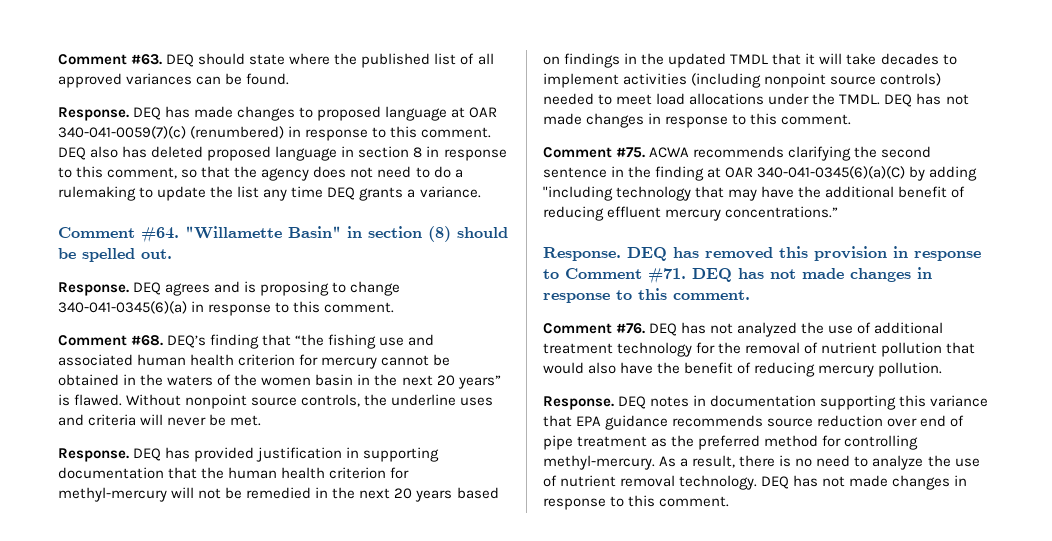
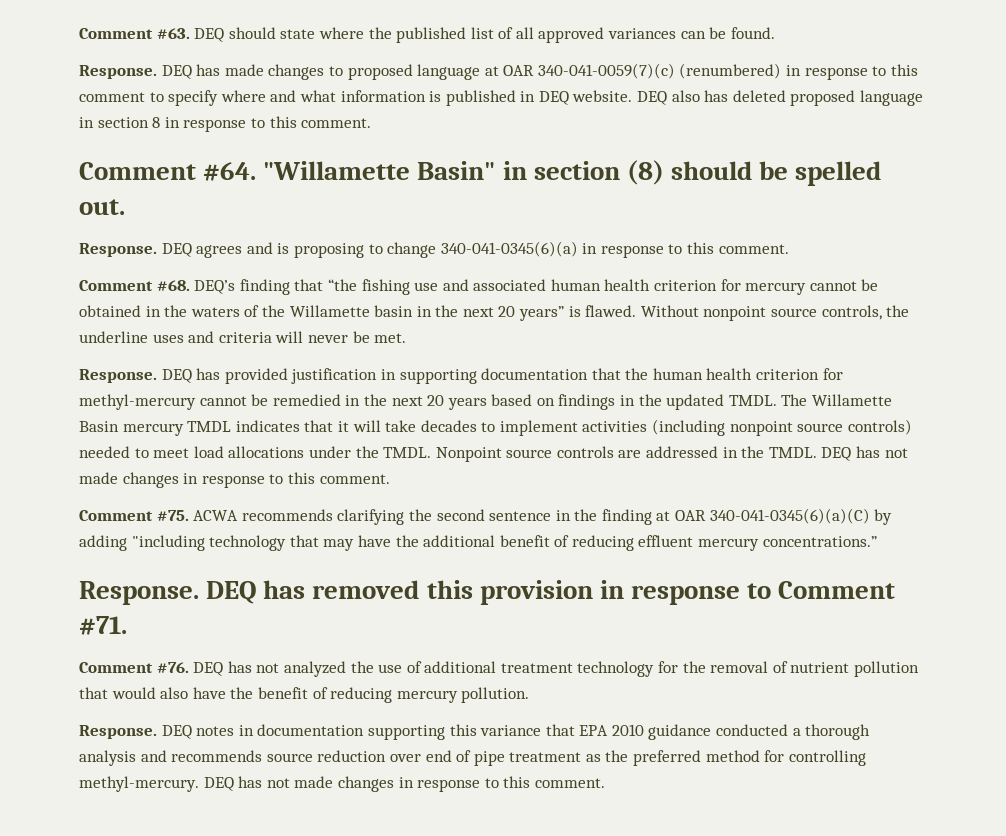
[421,127,492,138] comment. -> [79,90,633,106] comment to specify where and what information is published in DEQ website.
[107,166,463,181] [58,186,481,201] comment, so that the agency does not need to do a rulemaking to update the list any time DEQ grants a variance. -> [301,118,372,128] comment.
[261,377,312,386] women -> [289,305,370,317] Willamette
[171,487,222,499] will not -> [199,396,247,406] cannot
[730,54,769,64] TMDL -> [728,394,893,406] [79,420,300,436] TMDL. The Willamette Basin mercury TMDL indicates
(881, 99) none -> [435,446,817,462] Nonpoint source controls are addressed in the TMDL.
[692,267,932,282] [543,288,750,303] DEQ has not made changes in response to this comment. -> (127, 625) none
[605,415,669,430] guidance -> [611,724,871,740] [79,750,167,766] 2010 guidance conducted a thorough analysis and
[659,455,980,470] [543,475,758,490] As a result, there is no need to analyze the use of nutrient removal technology. -> (199, 784) none

